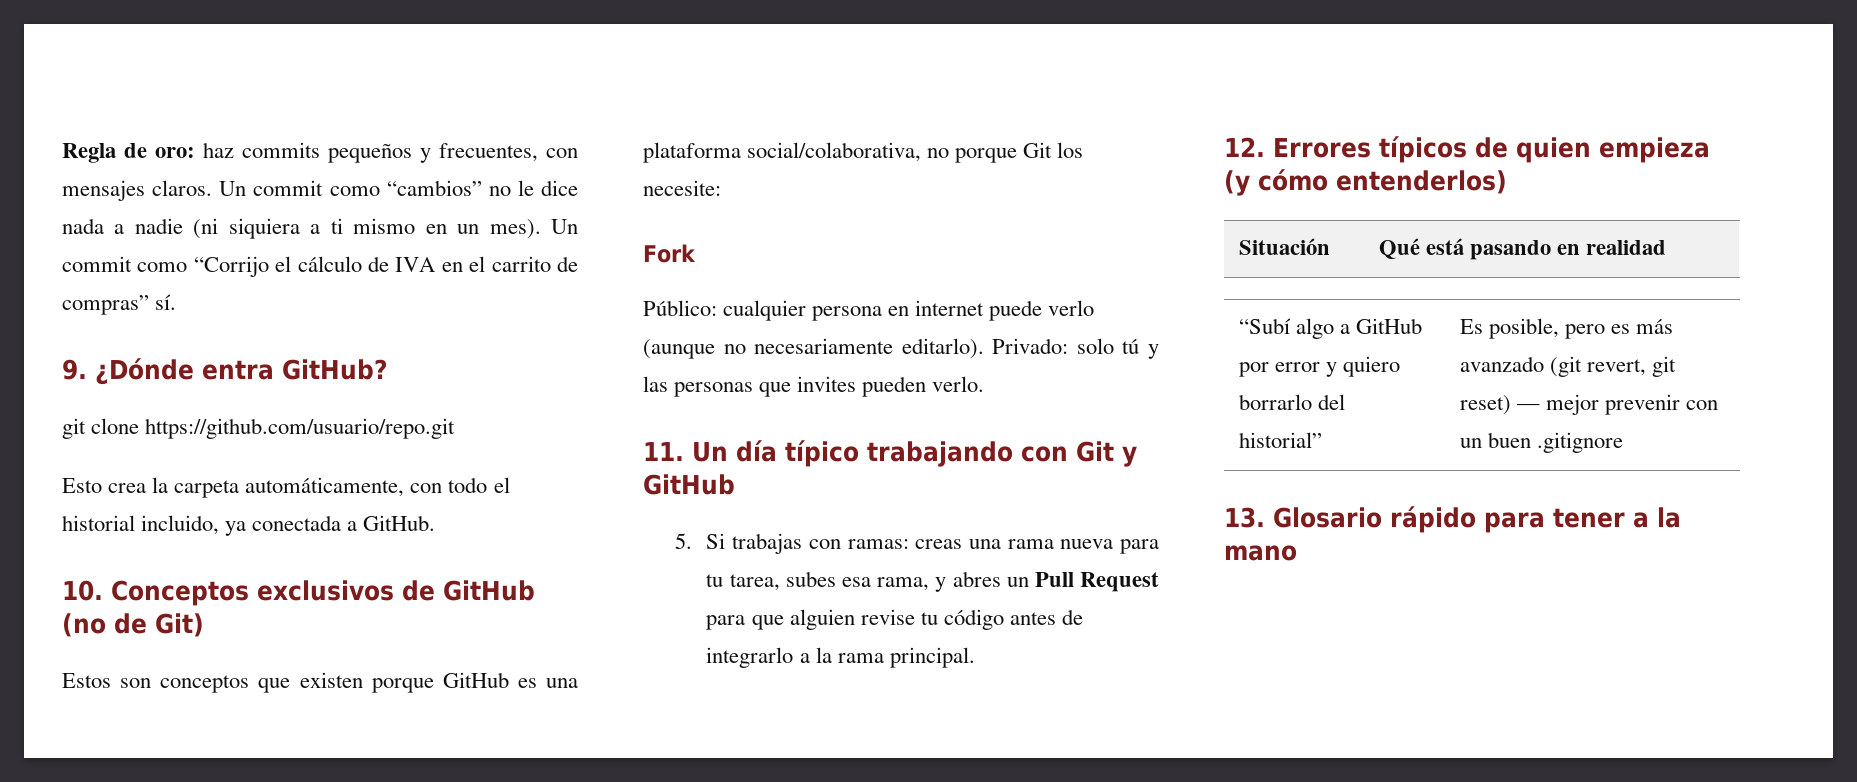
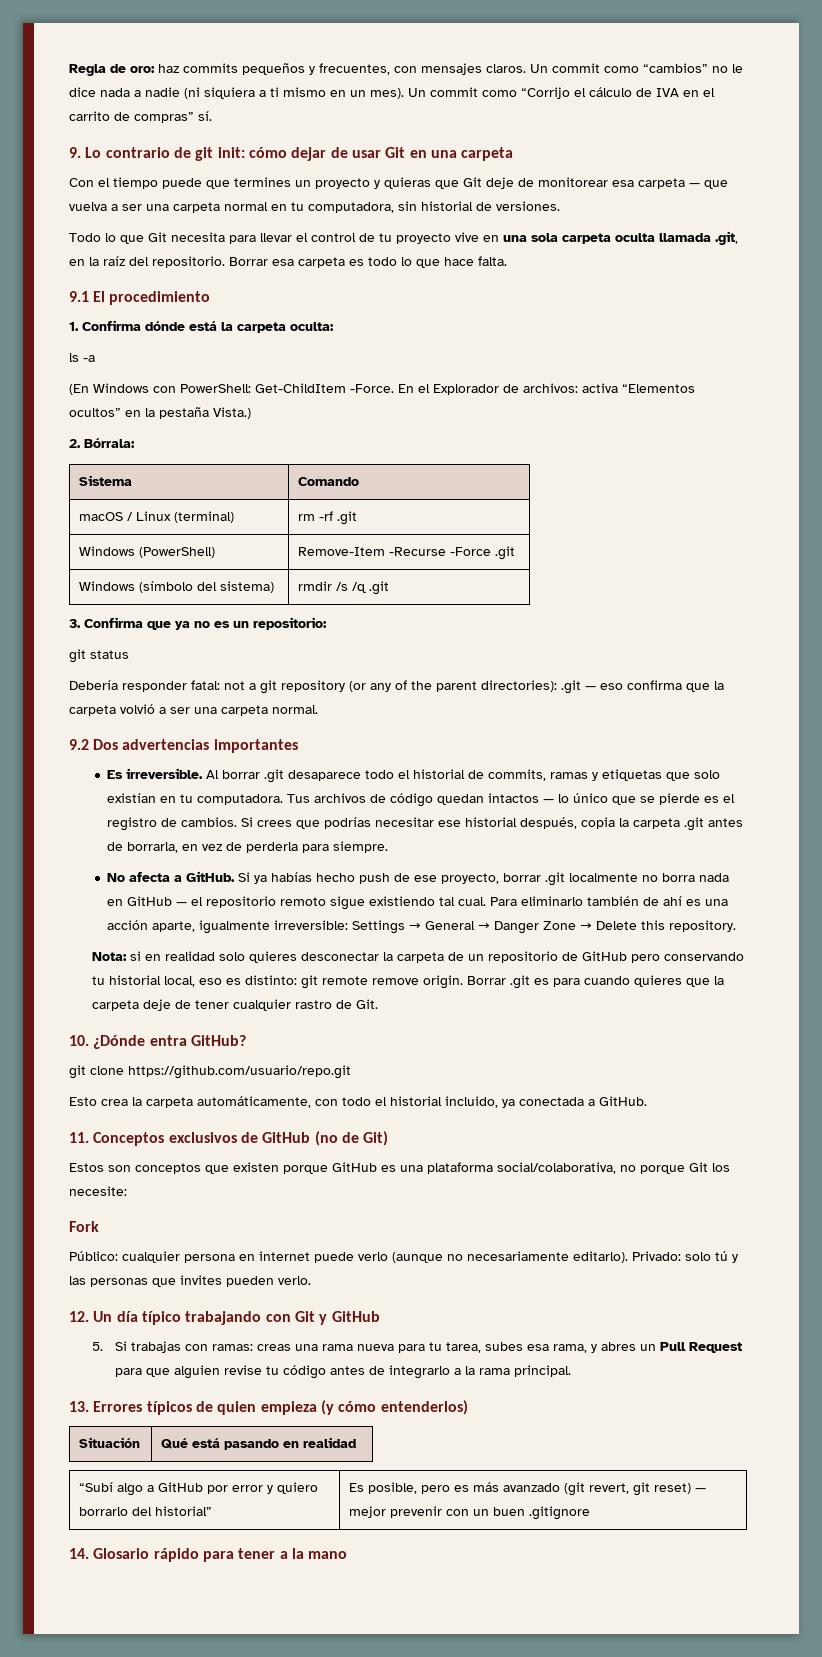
(87, 369) none -> [85,147,514,161] [69,177,728,189] [69,201,560,213] [69,231,738,245] [69,256,507,268] [69,291,211,305] [69,320,334,333] [69,353,95,362] [69,383,695,395] [69,407,251,419] [69,438,135,448] [79,475,133,486] [298,477,360,486] [79,511,235,523] [298,511,358,525] [79,546,216,558] [298,546,516,560] [79,581,275,593] [298,581,390,595] [69,617,327,630] [69,649,129,663] [69,680,724,694] [69,704,318,716] [69,739,298,753] [107,768,721,783] [107,793,736,807] [107,817,744,831] [107,841,389,853] [107,871,730,886] [107,896,729,910] [107,920,737,934] [91,951,744,963] [91,975,724,989] [91,999,378,1011] [69,1035,89,1046] Lo contrario de git init: cómo dejar de usar Git en una carpeta // Con el tiempo puede que termines un proyecto y quieras que Git deje de monitorear esa carpeta — que vuelva a ser una carpeta normal en tu computadora, sin historial de versiones. // Todo lo que Git necesita para llevar el control de tu proyecto vive en una sola carpeta oculta llamada .git, en la raíz del repositorio. Borrar esa carpeta es todo lo que hace falta. // 9.1 El procedimiento // 1. Confirma dónde está la carpeta oculta: // ls -a // (En Windows con PowerShell: Get-ChildItem -Force. En el Explorador de archivos: activa “Elementos ocultos” en la pestaña Vista.) // 2. Bórrala: // Sistema | Comando // macOS / Linux (terminal) | rm -rf .git // Windows (PowerShell) | Remove-Item -Recurse -Force .git // Windows (símbolo del sistema) | rmdir /s /q .git // 3. Confirma que ya no es un repositorio: // git status // Debería responder fatal: not a git repository (or any of the parent directories): .git — eso confirma que la carpeta volvió a ser una carpeta normal. // 9.2 Dos advertencias importantes // Es irreversible. Al borrar .git desaparece todo el historial de commits, ramas y etiquetas que solo existían en tu computadora. Tus archivos de código quedan intactos — lo único que se pierde es el registro de cambios. Si crees que podrías necesitar ese historial después, copia la carpeta .git antes de borrarla, en vez de perderla para siempre. // No afecta a GitHub. Si ya habías hecho push de ese proyecto, borrar .git localmente no borra nada en GitHub — el repositorio remoto sigue existiendo tal cual. Para eliminarlo también de ahí es una acción aparte, igualmente irreversible: Settings → General → Danger Zone → Delete this repository. // Nota: si en realidad solo quieres desconectar la carpeta de un repositorio de GitHub pero conservando tu historial local, eso es distinto: git remote remove origin. Borrar .git es para cuando quieres que la carpeta deje de tener cualquier rastro de Git. // 10.
[62,580,103,601] 10. -> [69,1132,89,1143] 11.
[643,442,684,461] 11. -> [69,1311,89,1322] 12.
[1224,137,1265,157] 12. -> [69,1401,89,1412] 13.
[1224,507,1265,528] 13. -> [69,1548,89,1559] 14.

